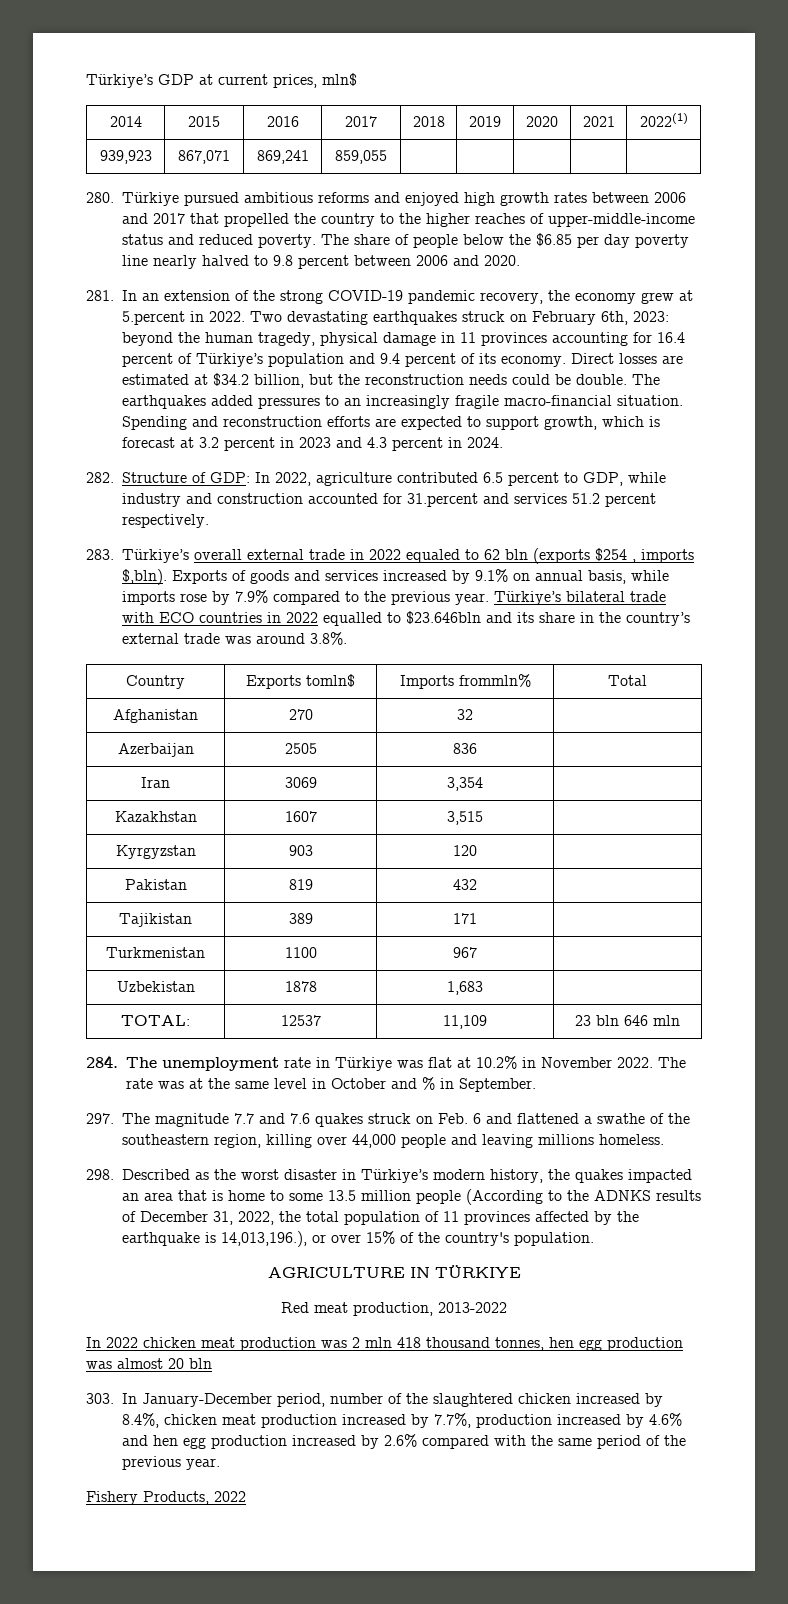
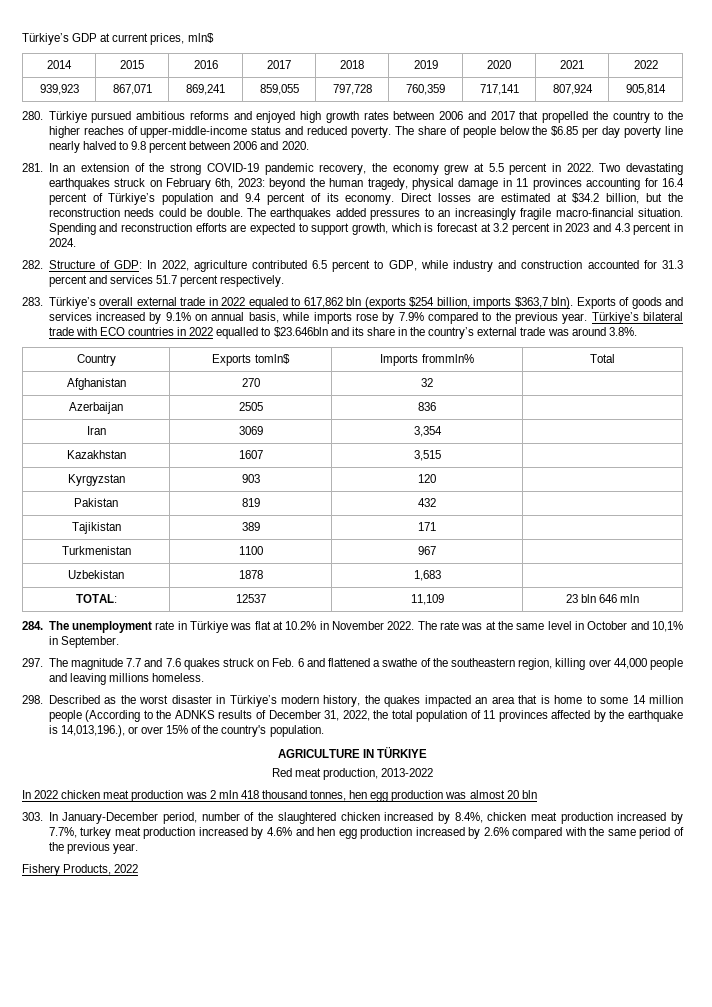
[639,113,688,127] 2022(1) -> [633,60,658,69] 2022
(387, 157) | | | | -> [332,84,372,95] [406,84,445,95] [479,84,519,95] [552,84,593,95] [626,84,666,95] 797,728 | 760,359 | 717,141 | 807,924 | 905,814
[122,311,185,325] 5.percent -> [488,163,548,175] 5.5 percent
[407,493,600,507] 31.percent and services 51.2 -> [661,260,683,269] [48,275,178,287] 31.3 percent and services 51.7
[484,549,500,560] 62 -> [303,297,343,308] 617,862
[632,549,694,563] [122,569,167,585] , imports $,bln). -> [436,297,574,309] billion, imports $363,7 bln).
[422,1077,435,1090] % -> [652,621,683,632] 10,1%
[328,1190,356,1201] 13.5 -> [632,695,646,704] 14
(471, 1420) none -> [80,827,141,839] turkey meat

